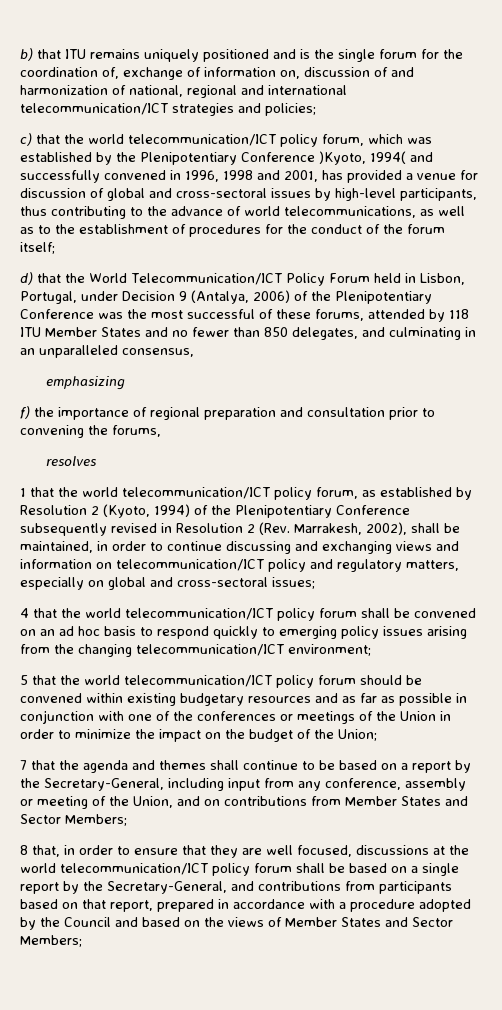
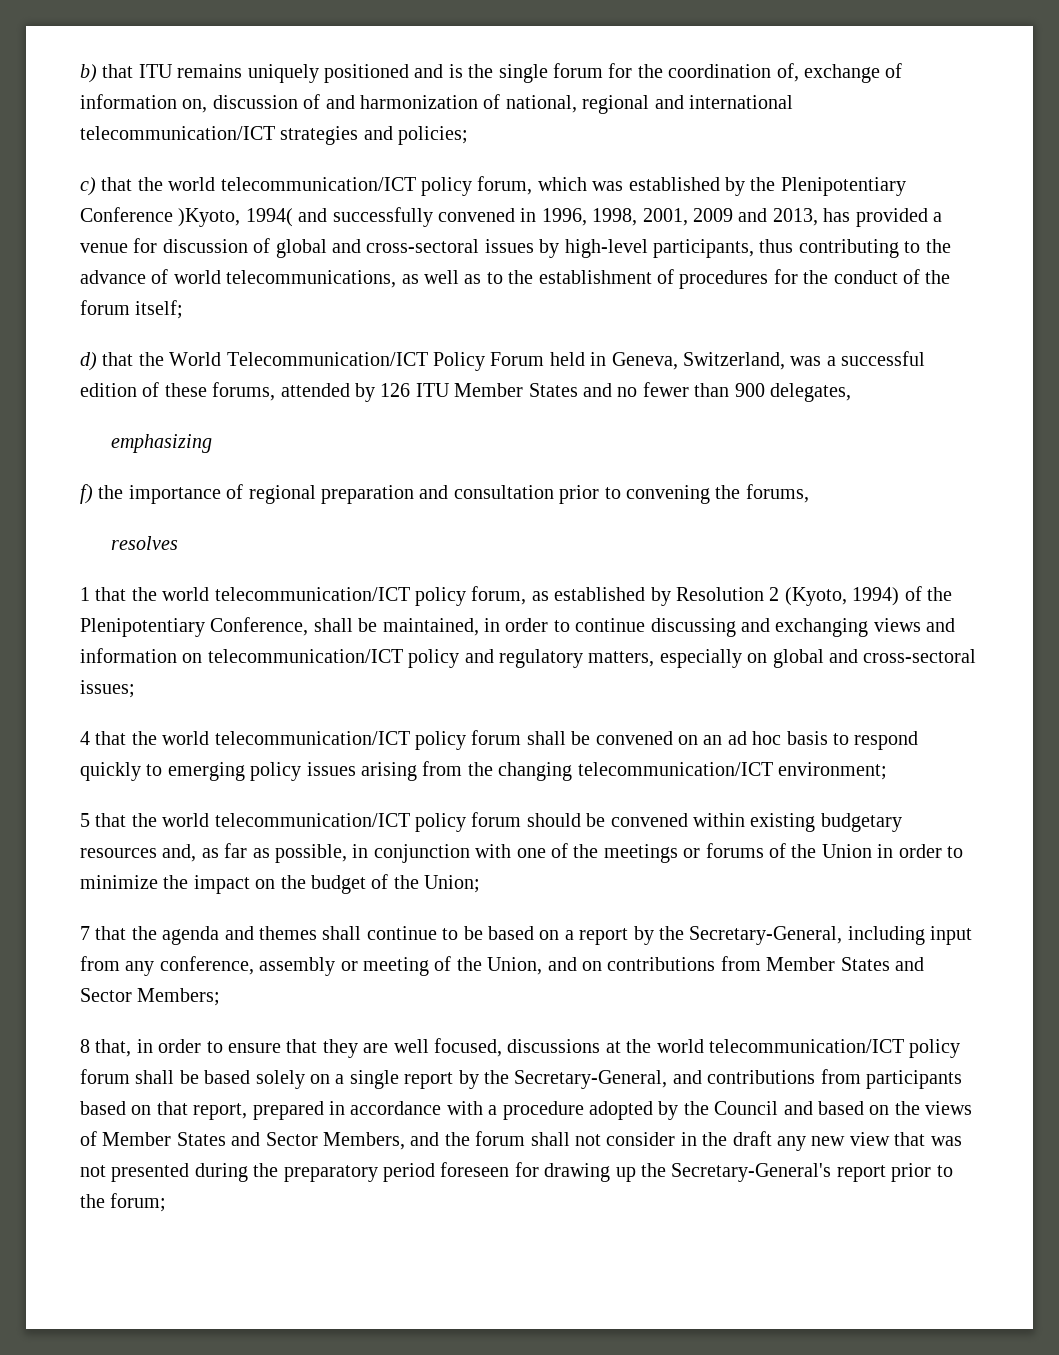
[223,170,318,182] 1998 and 2001, -> [592,208,818,226] 1998, 2001, 2009 and 2013,
[419,273,465,285] [20,290,432,304] [20,309,255,319] Lisbon, Portugal, under Decision 9 (Antalya, 2006) of the Plenipotentiary Conference was the most successful -> [611,351,926,370] [80,383,137,397] Geneva, Switzerland, was a successful edition
[449,309,469,319] 118 -> [380,383,411,397] 126
[264,327,288,337] 850 -> [734,383,765,397] 900
[362,327,476,340] [20,345,194,358] and culminating in an unparalleled consensus, -> (851, 392) none
[336,505,410,515] [20,522,407,536] Conference subsequently revised in Resolution 2 (Rev. Marrakesh, 2002), -> [210,617,309,636] Conference,
[315,693,338,703] and -> [162,844,197,862] and,
[399,693,452,706] possible -> [275,844,347,863] possible,
[197,711,355,724] conferences or meetings -> [603,843,764,863] meetings or forums
(387, 868) none -> [255,1070,305,1089] solely
[20,935,82,947] Members; -> [323,1131,962,1151] [80,1162,953,1182] [80,1193,167,1212] Members, and the forum shall not consider in the draft any new view that was not presented during the preparatory period foreseen for drawing up the Secretary-General's report prior to the forum;

